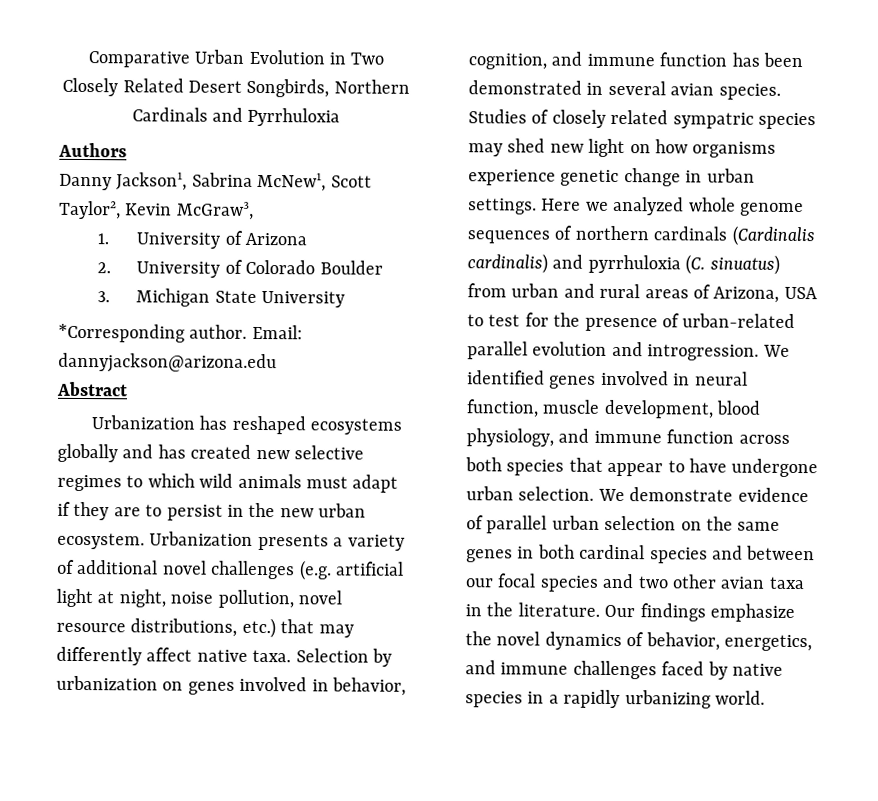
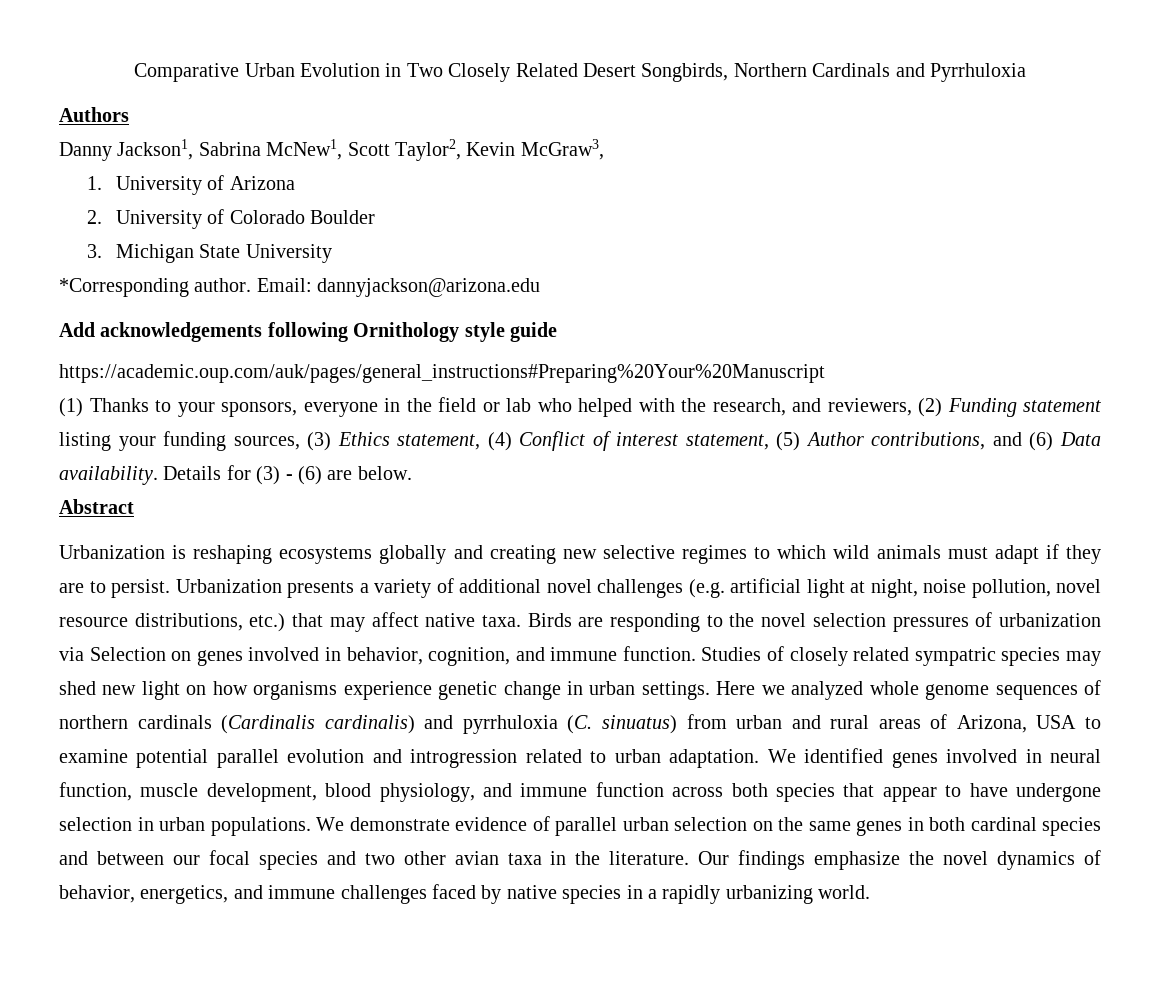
(277, 363) none -> [59,322,557,342] [59,364,825,383] [59,397,1101,417] [59,431,1101,451] [59,465,412,485] // Add acknowledgements following Ornithology style guide // https://academic.oup.com/auk/pages/general_instructions#Preparing%20Your%20Manuscript // (1) Thanks to your sponsors, everyone in the field or lab who helped with the research, and reviewers, (2) Funding statement listing your funding sources, (3) Ethics statement, (4) Conflict of interest statement, (5) Author contributions, and (6) Data availability. Details for (3) - (6) are below.
[199,415,306,435] has reshaped -> [172,545,273,564] is reshaping
[157,444,252,459] has created -> [489,545,556,564] creating
[166,502,367,521] [57,532,145,550] persist in the new urban ecosystem. -> [111,579,170,598] persist.
[56,646,142,666] differently -> (365, 624) none
[295,648,392,667] [56,675,158,691] Selection by urbanization -> [527,612,1102,632] [59,647,166,661] Birds are responding to the novel selection pressures of urbanization via Selection
[659,52,803,68] [468,80,781,100] function has been demonstrated in several avian species. -> [622,646,696,661] function.
[488,312,796,332] [467,341,760,361] test for the presence of urban-related parallel evolution and introgression. -> [59,749,760,768] examine potential parallel evolution and introgression related to urban adaptation.
[466,486,595,501] urban selection. -> [59,817,311,836] selection in urban populations.

